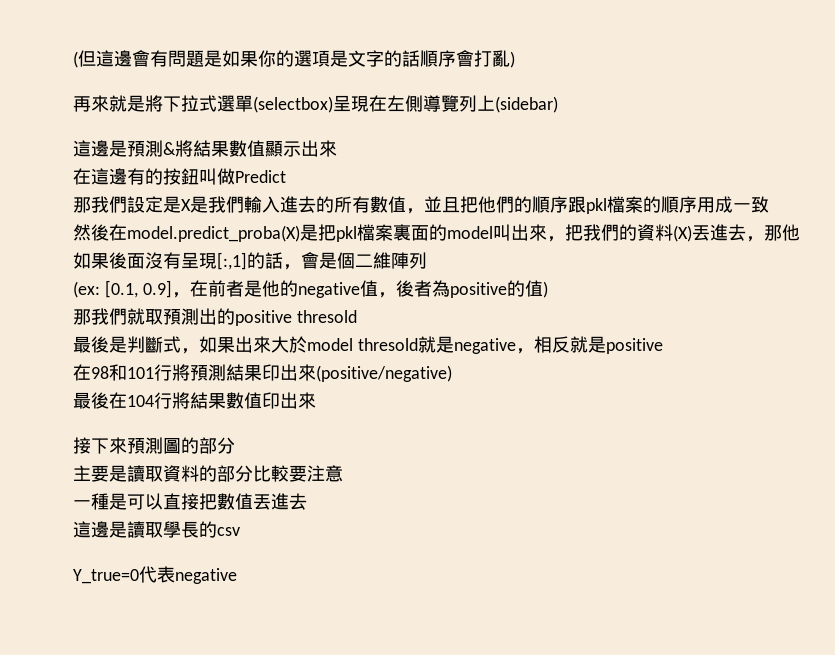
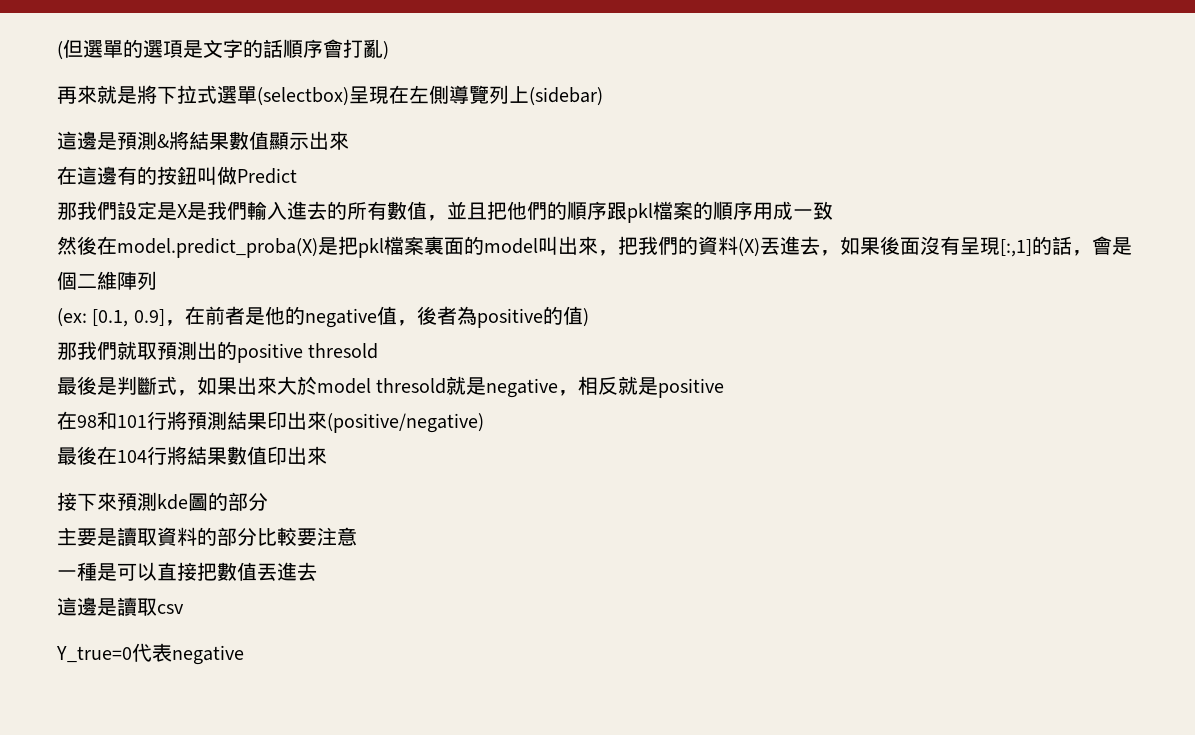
[96,50,276,67] 這邊會有問題是如果你 -> [83,40,123,58] 選單
[764,224,800,241] 那他 -> (840, 253) none
(163, 445) none -> [157,494,188,510] kde
[163,521,217,538] 學長的 -> (157, 607) none

